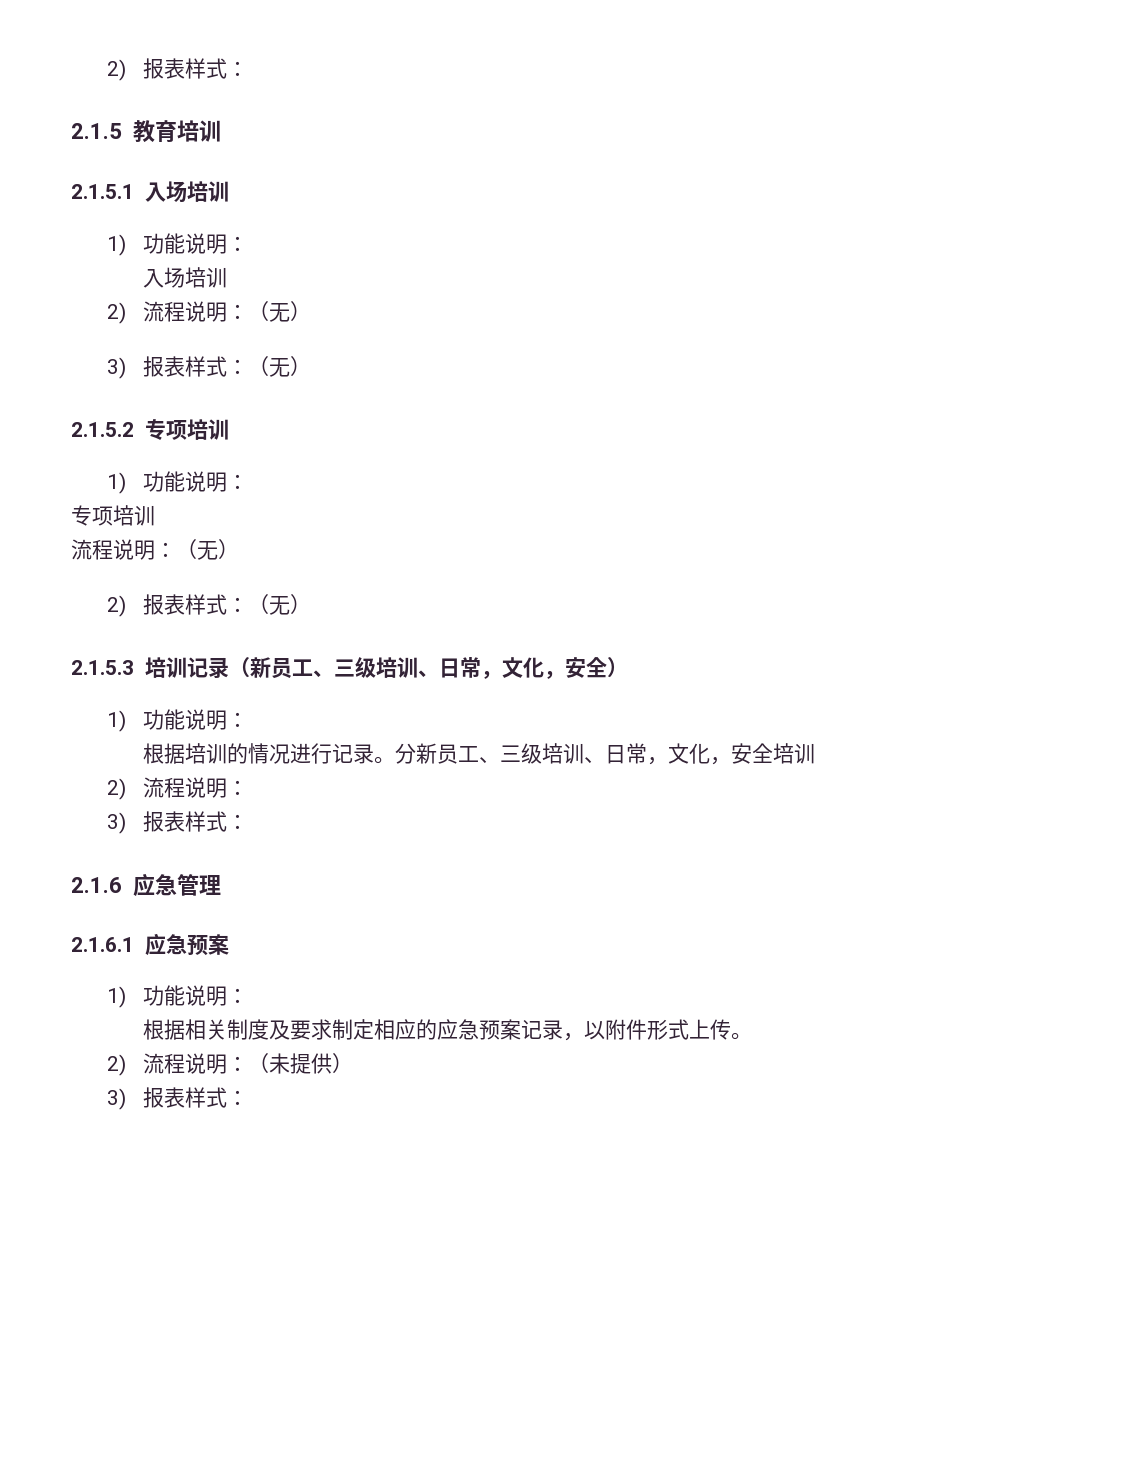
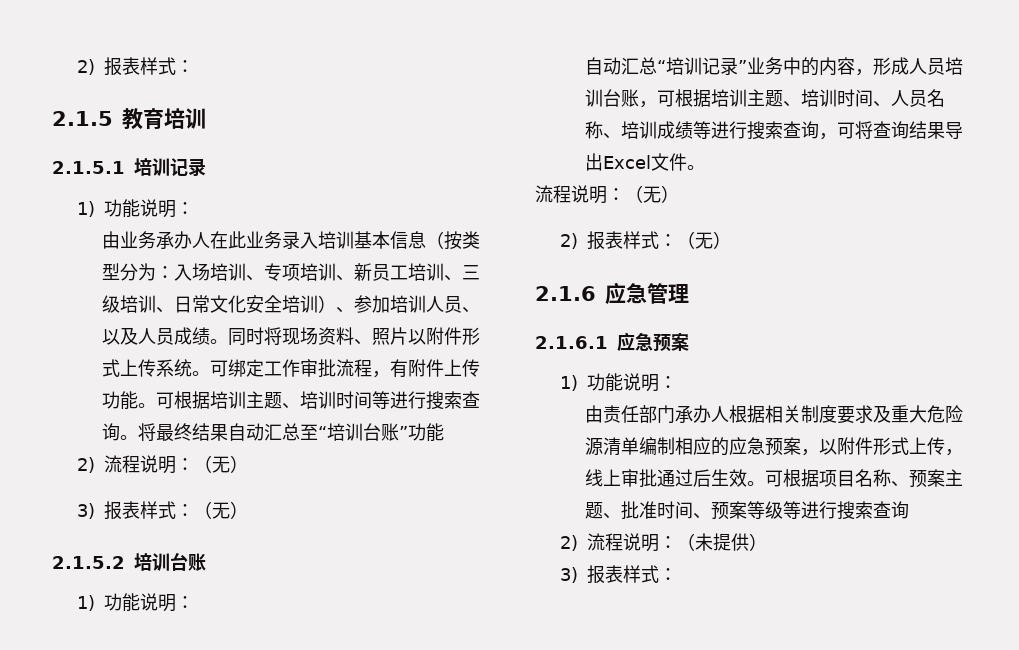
[144,181,229,203] [107,233,249,256] [143,267,228,288] 入场培训 // 1)功能说明： // 入场培训 -> [134,158,206,177] [77,199,195,218] [102,231,481,250] [102,263,481,281] [102,295,481,313] [102,327,481,346] [102,359,481,378] [102,391,481,410] [102,423,445,442] 培训记录 // 1)功能说明： // 由业务承办人在此业务录入培训基本信息（按类型分为：入场培训、专项培训、新员工培训、三级培训、日常文化安全培训）、参加培训人员、以及人员成绩。同时将现场资料、照片以附件形式上传系统。可绑定工作审批流程，有附件上传功能。可根据培训主题、培训时间等进行搜索查询。将最终结果自动汇总至“培训台账”功能
[144,419,229,440] [107,471,249,494] [71,505,155,526] 专项培训 // 1)功能说明： // 专项培训 -> [134,552,206,571] [77,593,195,612] [585,57,964,76] [585,89,946,108] [585,121,964,140] [585,153,706,171] 培训台账 // 1)功能说明： // 自动汇总“培训记录”业务中的内容，形成人员培训台账，可根据培训主题、培训时间、人员名称、培训成绩等进行搜索查询，可将查询结果导出Excel文件。
[71,657,628,679] [107,709,249,732] [143,743,816,765] [107,777,249,800] [107,811,249,834] // 2.1.5.3培训记录（新员工、三级培训、日常，文化，安全） // 1)功能说明： // 根据培训的情况进行记录。分新员工、三级培训、日常，文化，安全培训 // 2)流程说明： // 3)报表样式： -> (732, 240) none
[143,1019,375,1040] 根据相关制度及要求制定 -> [585,405,964,424] [585,437,676,456] 由责任部门承办人根据相关制度要求及重大危险源清单编制
[521,1019,564,1040] 记录 -> (802, 446) none
[731,1032,753,1040] 。 -> [945,449,964,456] [585,469,964,488] [585,501,910,520] ，线上审批通过后生效。可根据项目名称、预案主题、批准时间、预案等级等进行搜索查询

